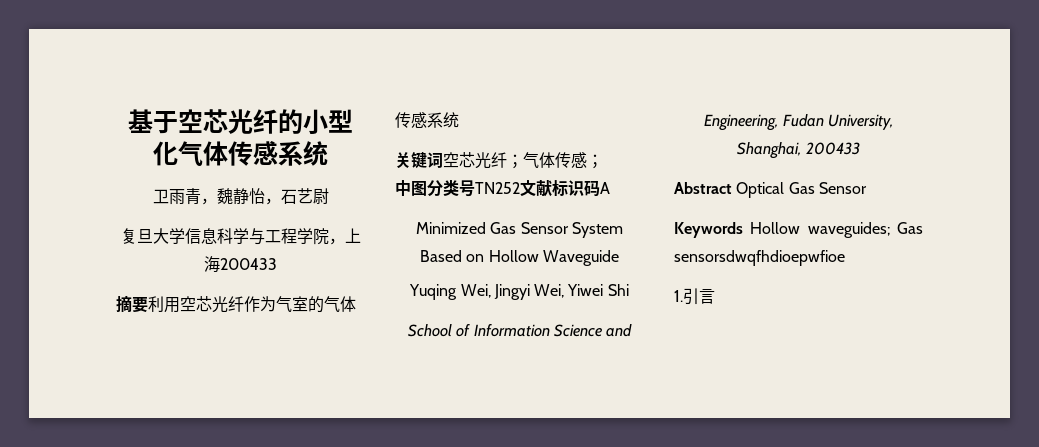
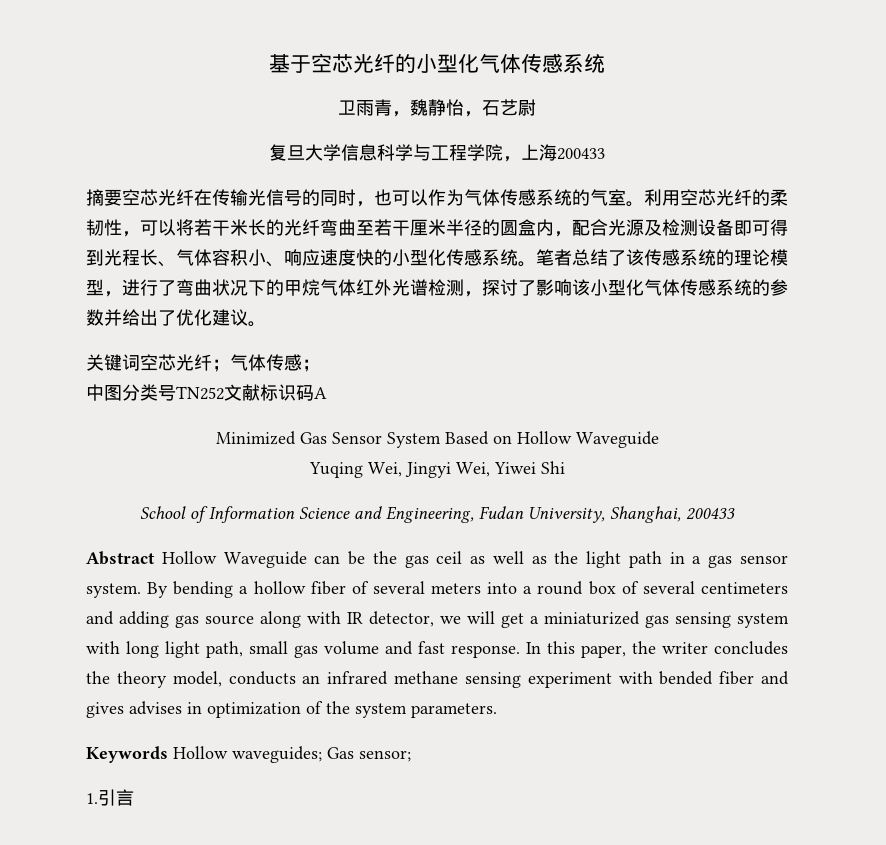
[148,296,356,313] [395,112,459,128] 利用空芯光纤作为气室的气体传感系统 -> [122,189,788,207] [86,219,788,237] [86,249,788,267] [86,279,788,297] [86,309,266,327] 空芯光纤在传输光信号的同时，也可以作为气体传感系统的气室。利用空芯光纤的柔韧性，可以将若干米长的光纤弯曲至若干厘米半径的圆盒内，配合光源及检测设备即可得到光程长、气体容积小、响应速度快的小型化传感系统。笔者总结了该传感系统的理论模型，进行了弯曲状况下的甲烷气体红外光谱检测，探讨了影响该小型化气体传感系统的参数并给出了优化建议。
[736,182,867,198] Optical Gas Sensor -> [161,551,788,568] [86,581,788,598] [86,611,789,628] [86,641,788,658] [86,671,790,688] [86,701,497,718] Hollow Waveguide can be the gas ceil as well as the light path in a gas sensor system. By bending a hollow fiber of several meters into a round box of several centimeters and adding gas source along with IR detector, we will get a miniaturized gas sensing system with long light path, small gas volume and fast response. In this paper, the writer concludes the theory model, conducts an infrared methane sensing experiment with bended fiber and gives advises in optimization of the system parameters.
[674,250,845,266] sensorsdwqfhdioepwfioe -> [359,750,411,762] sensor;

